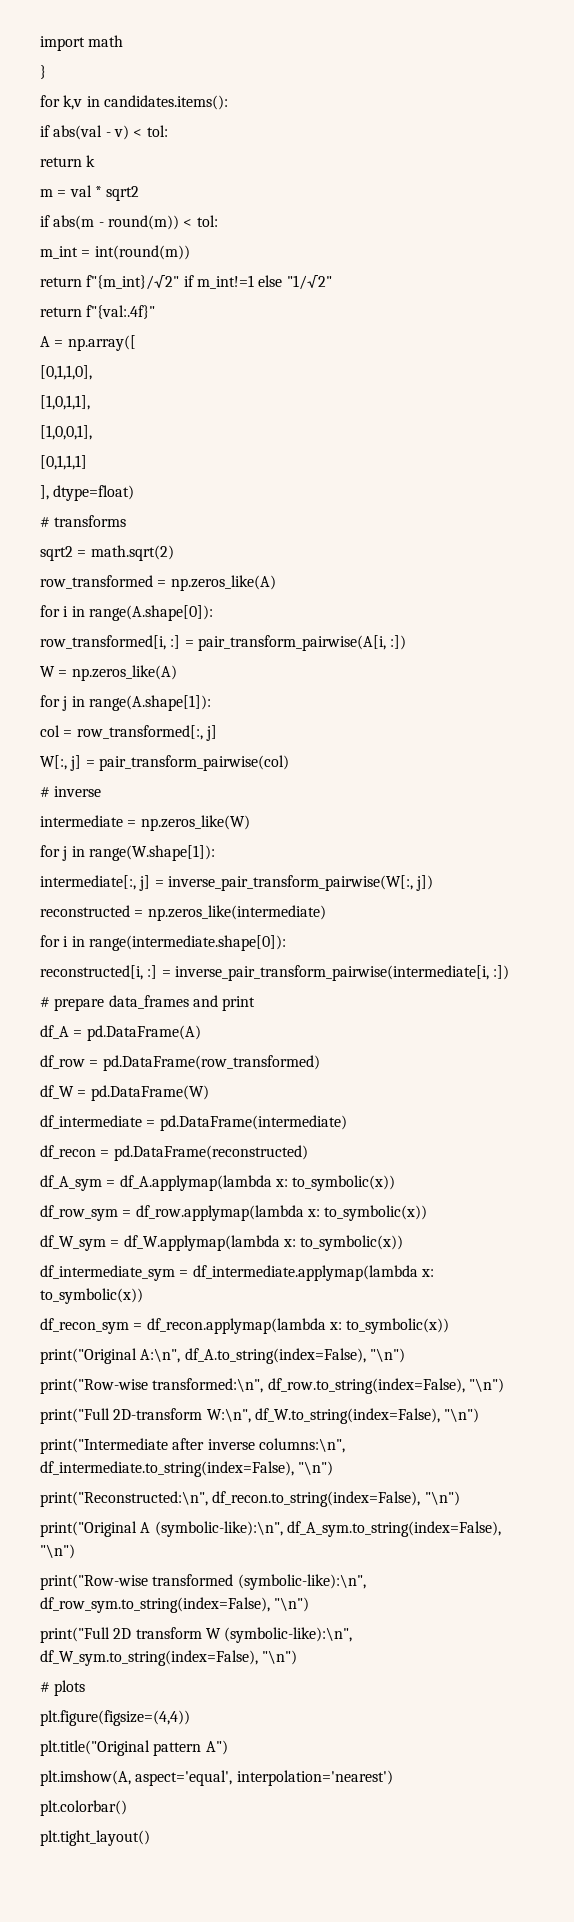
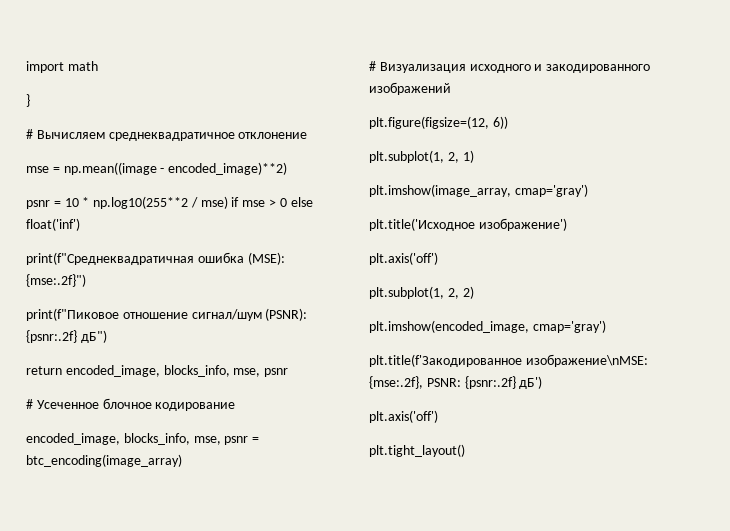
[40,95,228,110] [40,125,168,140] [40,155,96,167] [40,185,140,201] [40,215,218,230] [40,245,190,260] [40,275,332,290] [40,305,156,319] [40,335,136,351] [40,365,92,380] [40,395,90,410] [40,425,92,440] [40,455,87,470] [40,485,135,501] [40,515,127,527] [40,545,174,561] [40,575,276,591] [40,605,213,621] [40,635,407,651] [40,665,177,681] [40,695,211,711] [40,725,217,741] [40,755,289,771] [40,786,102,797] [40,815,250,831] [40,845,215,861] [40,875,434,891] [40,905,326,921] [40,935,286,951] [40,965,510,981] [40,995,256,1011] [40,1025,201,1041] [40,1055,320,1071] [40,1085,209,1101] [40,1115,347,1131] [40,1145,308,1161] [40,1175,396,1191] [40,1205,428,1221] [40,1235,404,1251] [40,1265,434,1281] [40,1288,143,1304] [40,1318,450,1334] [40,1348,405,1364] [40,1378,504,1394] [40,1408,480,1424] [40,1438,345,1454] [40,1461,334,1477] [40,1491,460,1507] [40,1521,501,1537] [40,1544,75,1559] [40,1574,366,1590] [40,1597,310,1613] [40,1627,353,1643] [40,1650,298,1666] [40,1680,86,1696] [40,1710,190,1726] [40,1740,228,1756] [40,1770,393,1786] [40,1800,127,1816] for k,v in candidates.items(): // if abs(val - v) < tol: // return k // m = val * sqrt2 // if abs(m - round(m)) < tol: // m_int = int(round(m)) // return f"{m_int}/√2" if m_int!=1 else "1/√2" // return f"{val:.4f}" // A = np.array([ // [0,1,1,0], // [1,0,1,1], // [1,0,0,1], // [0,1,1,1] // ], dtype=float) // # transforms // sqrt2 = math.sqrt(2) // row_transformed = np.zeros_like(A) // for i in range(A.shape[0]): // row_transformed[i, :] = pair_transform_pairwise(A[i, :]) // W = np.zeros_like(A) // for j in range(A.shape[1]): // col = row_transformed[:, j] // W[:, j] = pair_transform_pairwise(col) // # inverse // intermediate = np.zeros_like(W) // for j in range(W.shape[1]): // intermediate[:, j] = inverse_pair_transform_pairwise(W[:, j]) // reconstructed = np.zeros_like(intermediate) // for i in range(intermediate.shape[0]): // reconstructed[i, :] = inverse_pair_transform_pairwise(intermediate[i, :]) // # prepare data_frames and print // df_A = pd.DataFrame(A) // df_row = pd.DataFrame(row_transformed) // df_W = pd.DataFrame(W) // df_intermediate = pd.DataFrame(intermediate) // df_recon = pd.DataFrame(reconstructed) // df_A_sym = df_A.applymap(lambda x: to_symbolic(x)) // df_row_sym = df_row.applymap(lambda x: to_symbolic(x)) // df_W_sym = df_W.applymap(lambda x: to_symbolic(x)) // df_intermediate_sym = df_intermediate.applymap(lambda x: to_symbolic(x)) // df_recon_sym = df_recon.applymap(lambda x: to_symbolic(x)) // print("Original A:\n", df_A.to_string(index=False), "\n") // print("Row-wise transformed:\n", df_row.to_string(index=False), "\n") // print("Full 2D-transform W:\n", df_W.to_string(index=False), "\n") // print("Intermediate after inverse columns:\n", df_intermediate.to_string(index=False), "\n") // print("Reconstructed:\n", df_recon.to_string(index=False), "\n") // print("Original A (symbolic-like):\n", df_A_sym.to_string(index=False), "\n") // print("Row-wise transformed (symbolic-like):\n", df_row_sym.to_string(index=False), "\n") // print("Full 2D transform W (symbolic-like):\n", df_W_sym.to_string(index=False), "\n") // # plots // plt.figure(figsize=(4,4)) // plt.title("Original pattern A") // plt.imshow(A, aspect='equal', interpolation='nearest') // plt.colorbar() -> [26,129,308,141] [26,162,288,175] [26,196,313,209] [26,218,80,231] [26,252,285,265] [26,274,86,287] [26,308,308,321] [26,330,107,343] [26,365,289,377] [26,398,236,411] [26,433,260,445] [26,454,182,467] [369,61,651,73] [369,82,451,95] [369,116,508,129] [369,150,474,163] [369,184,588,197] [369,218,567,231] [369,252,438,265] [369,286,474,299] [369,320,606,333] [369,354,648,367] [369,376,543,389] [369,410,438,423] # Вычисляем среднеквадратичное отклонение // mse = np.mean((image - encoded_image)**2) // psnr = 10 * np.log10(255**2 / mse) if mse > 0 else float('inf') // print(f"Среднеквадратичная ошибка (MSE): {mse:.2f}") // print(f"Пиковое отношение сигнал/шум (PSNR): {psnr:.2f} дБ") // return encoded_image, blocks_info, mse, psnr // # Усеченное блочное кодирование // encoded_image, blocks_info, mse, psnr = btc_encoding(image_array) // # Визуализация исходного и закодированного изображений // plt.figure(figsize=(12, 6)) // plt.subplot(1, 2, 1) // plt.imshow(image_array, cmap='gray') // plt.title('Исходное изображение') // plt.axis('off') // plt.subplot(1, 2, 2) // plt.imshow(encoded_image, cmap='gray') // plt.title(f'Закодированное изображение\nMSE: {mse:.2f}, PSNR: {psnr:.2f} дБ') // plt.axis('off')

